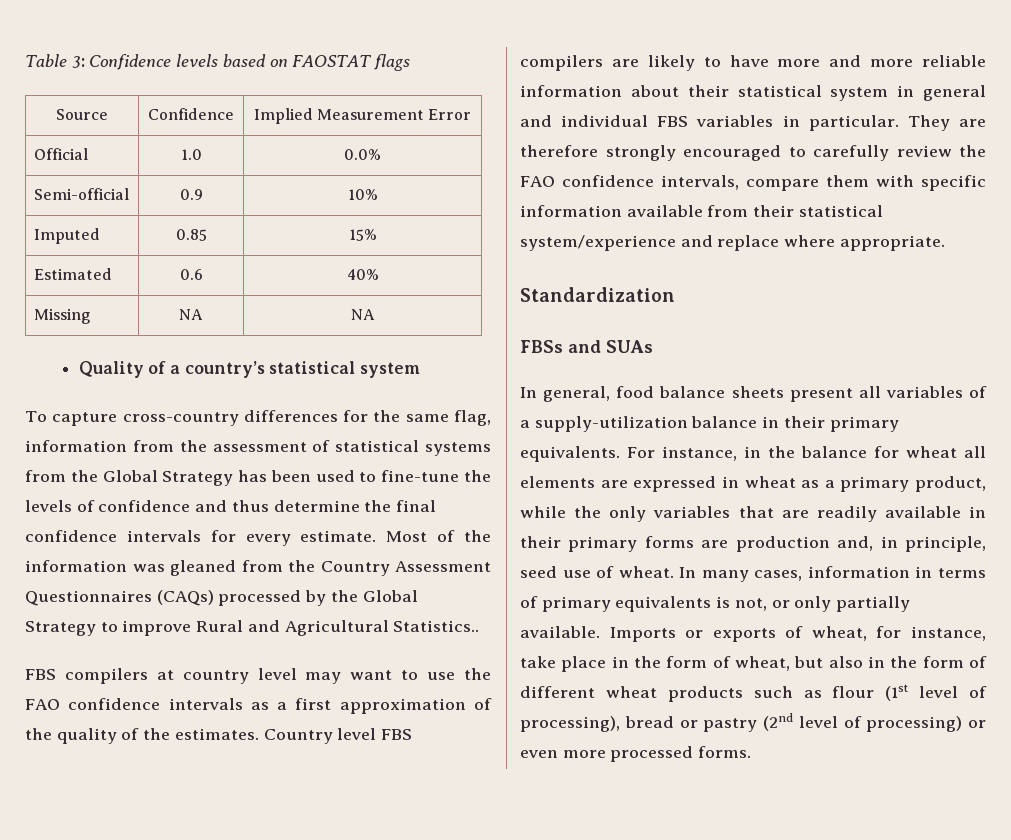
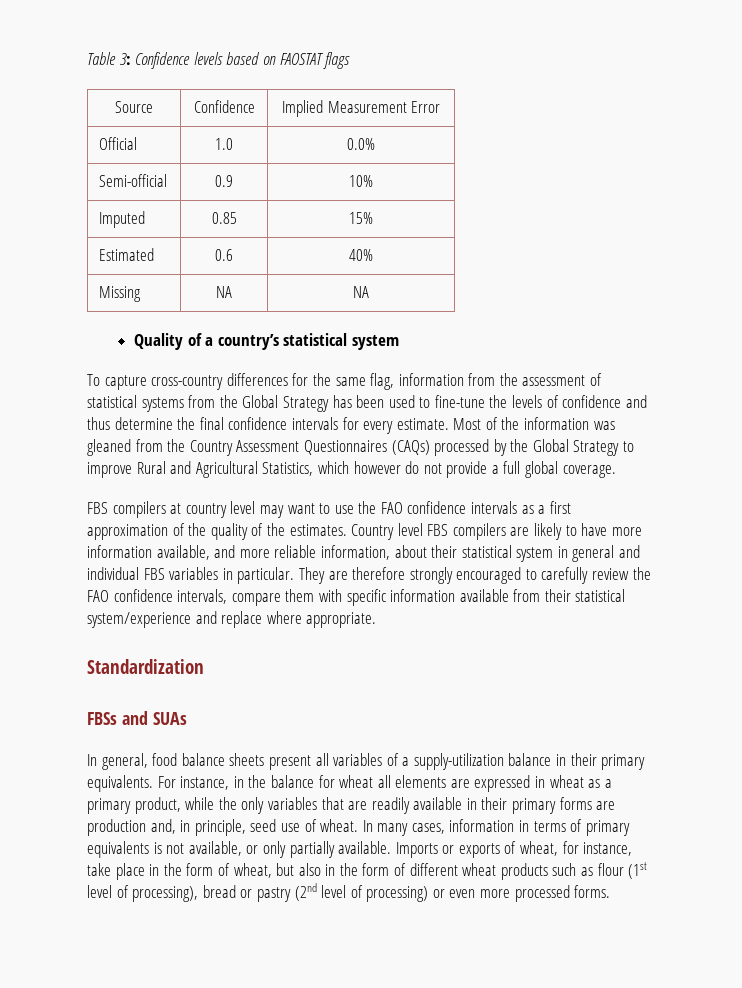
[393,620,480,632] Statistics.. -> [262,461,616,478] Statistics, which however do not provide a full global coverage.
(821, 63) none -> [87,545,210,560] information available,
[520,85,622,97] information -> [320,545,390,560] information,
[734,598,767,611] not, -> [166,841,242,856] not available,

